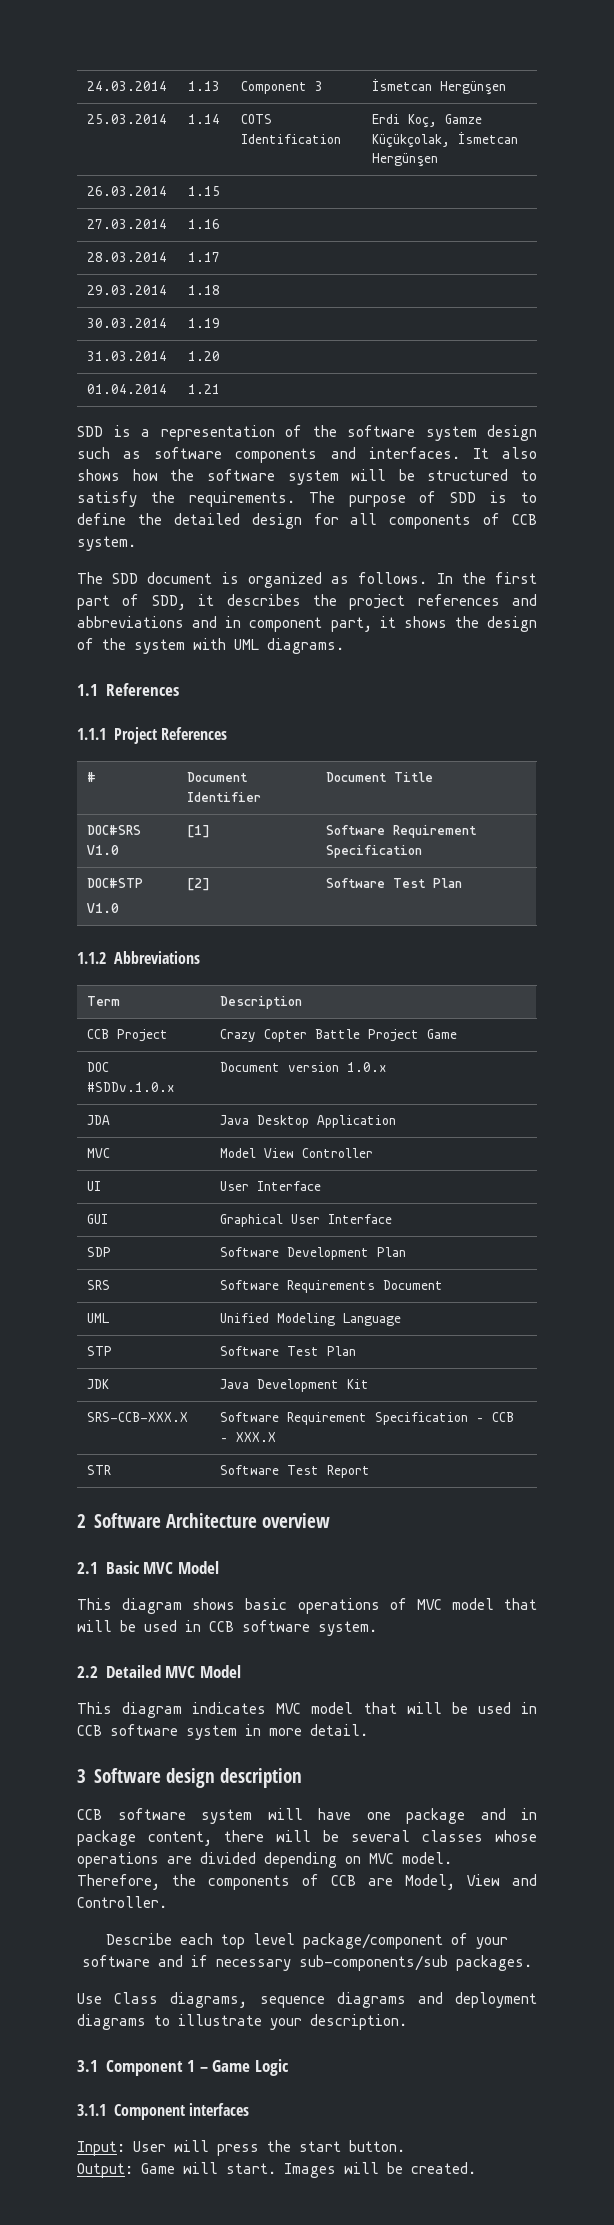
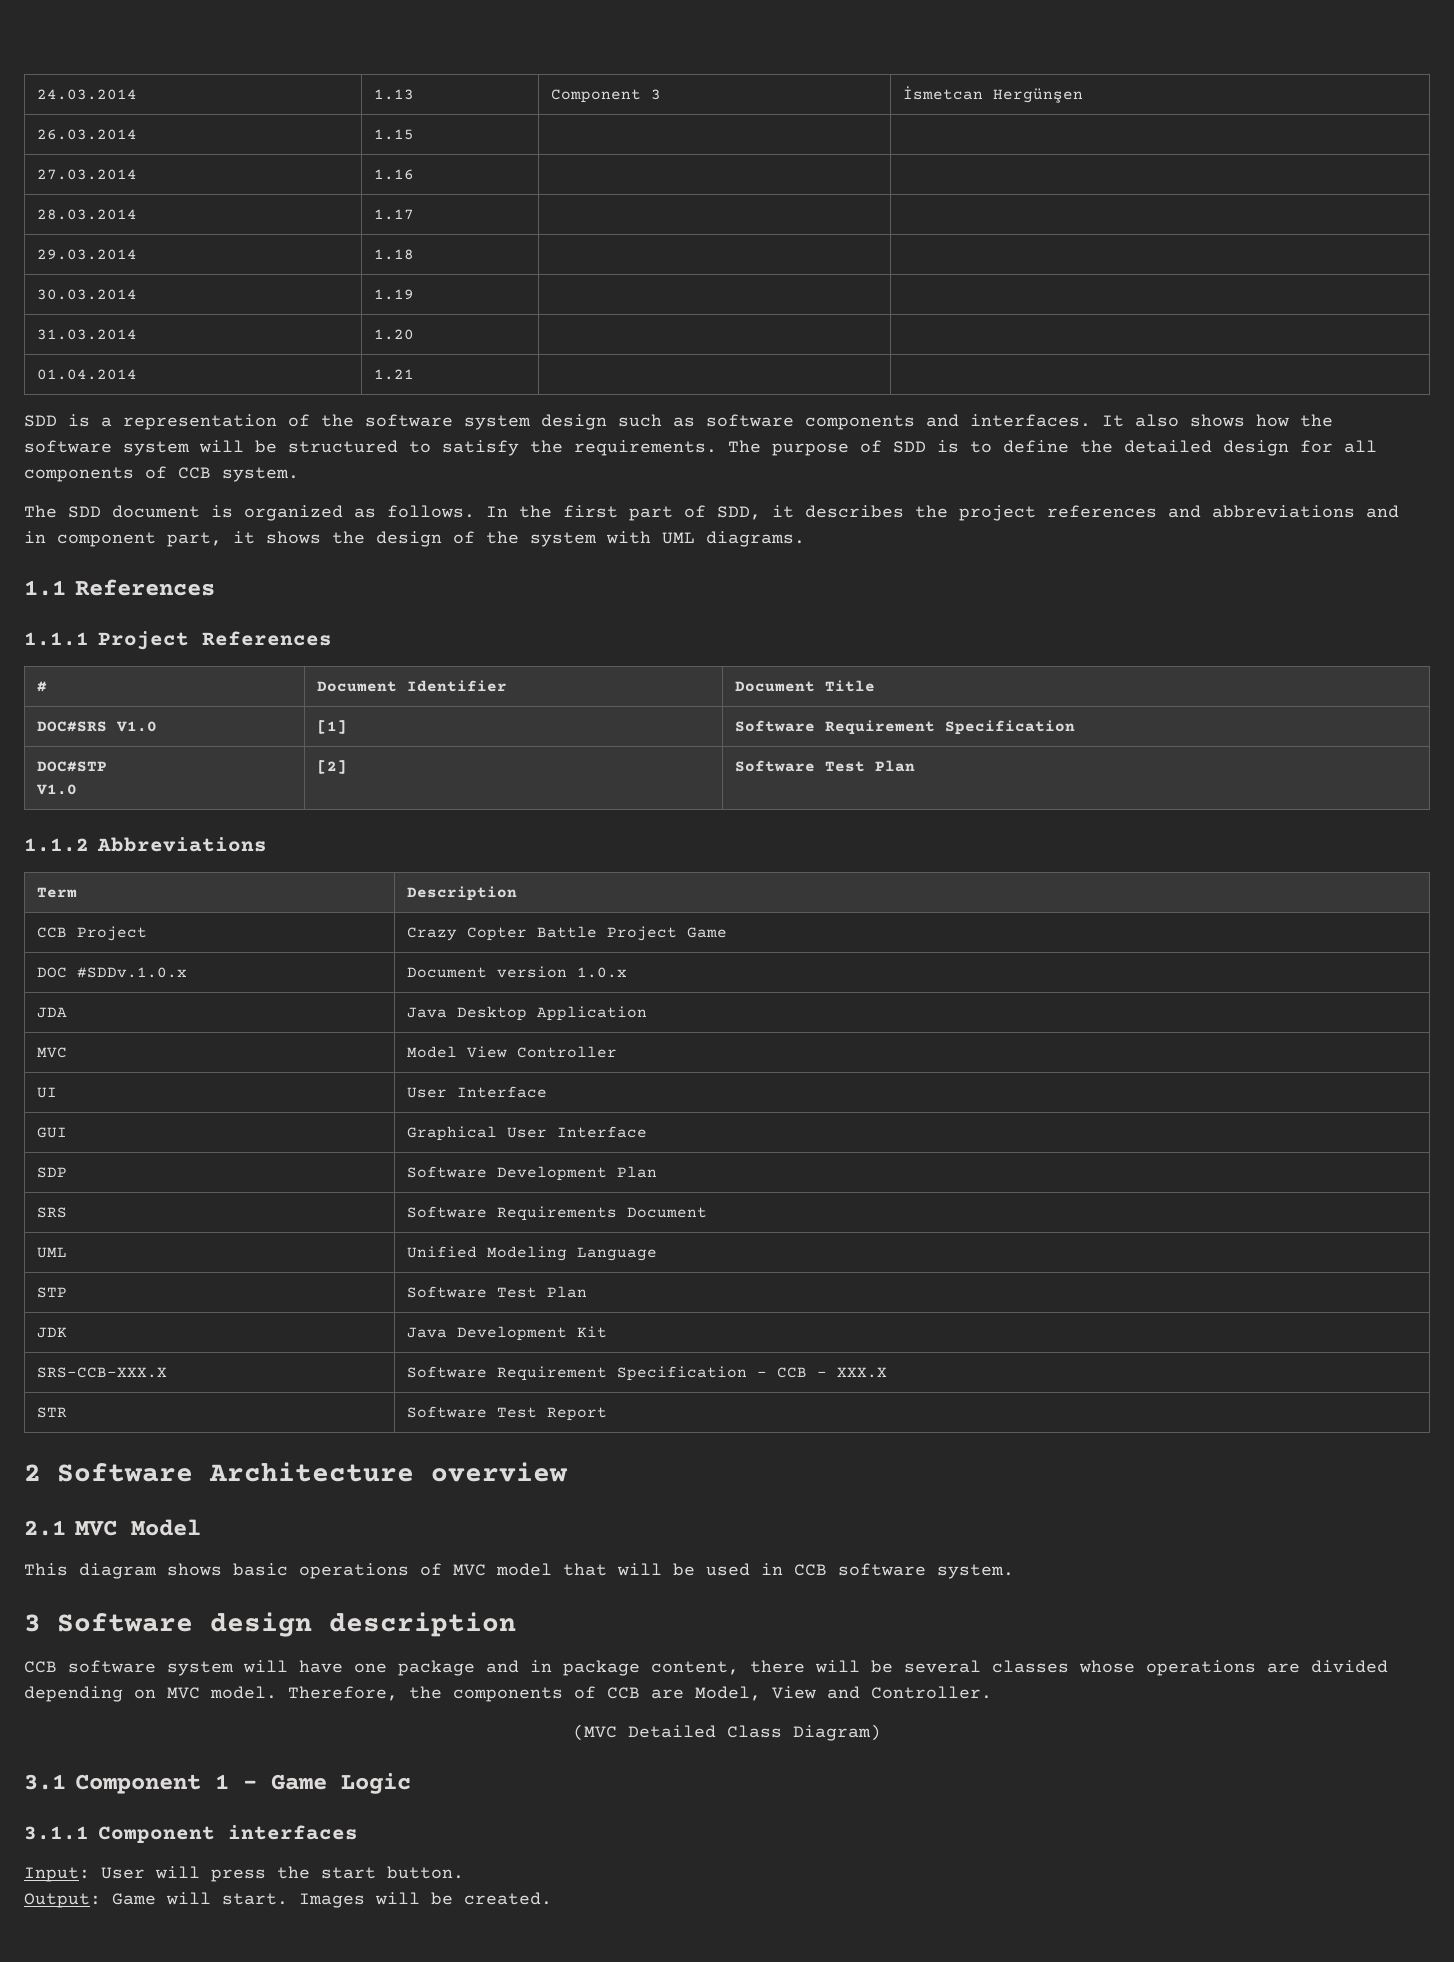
[87,114,168,124] [188,114,221,124] [241,114,273,124] [241,134,342,144] [372,114,483,128] [372,131,519,148] [372,153,439,167] // 25.03.2014 | 1.14 | COTS Identification | Erdi Koç, Gamze Küçükçolak, İsmetcan Hergünşen -> (1083, 95) none
[105,1561,140,1574] Basic -> (66, 1528) none
[77,1665,241,1678] [77,1702,537,1718] [77,1724,368,1740] // 2.2 Detailed MVC Model // This diagram indicates MVC model that will be used in CCB software system in more detail. -> (1014, 1571) none
[106,1933,508,1949] [82,1955,532,1971] [77,1992,537,2008] [77,2014,407,2030] Describe each top level package/component of your software and if necessary sub-components/sub packages. // Use Class diagrams, sequence diagrams and deployment diagrams to illustrate your description. -> [573,1724,881,1741] (MVC Detailed Class Diagram)

